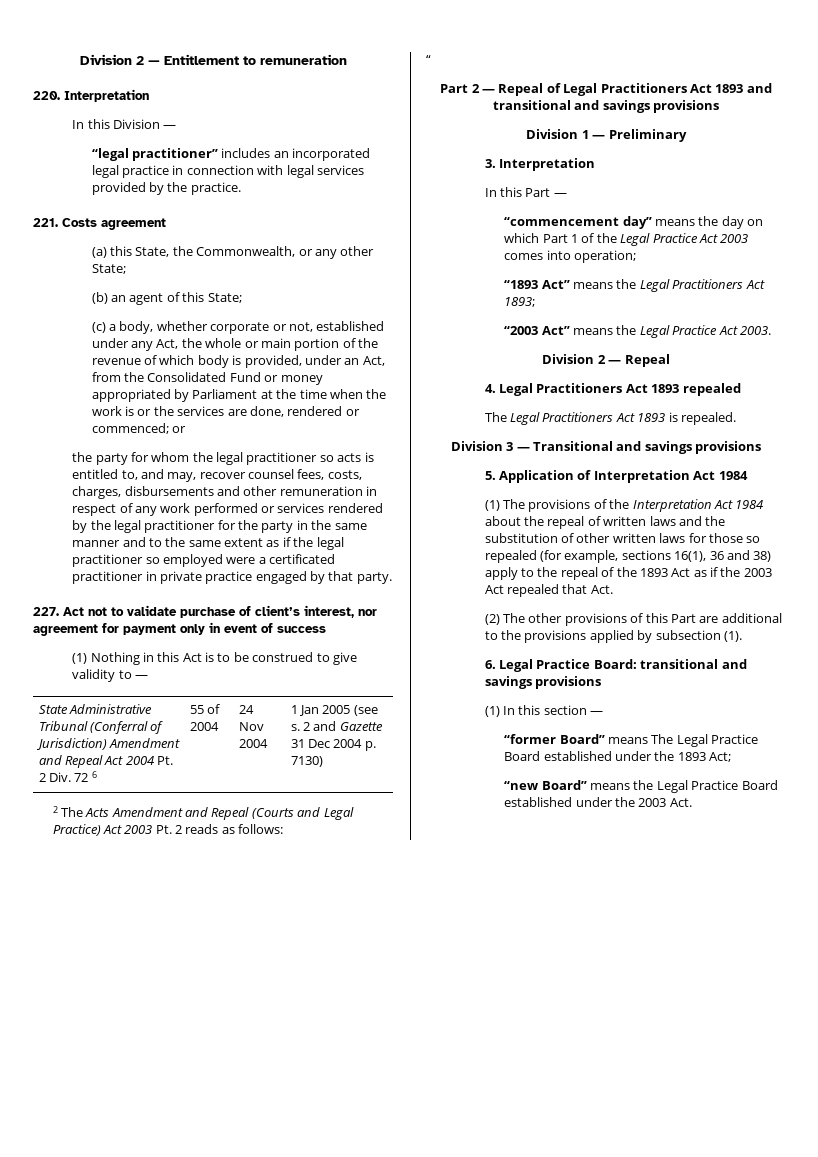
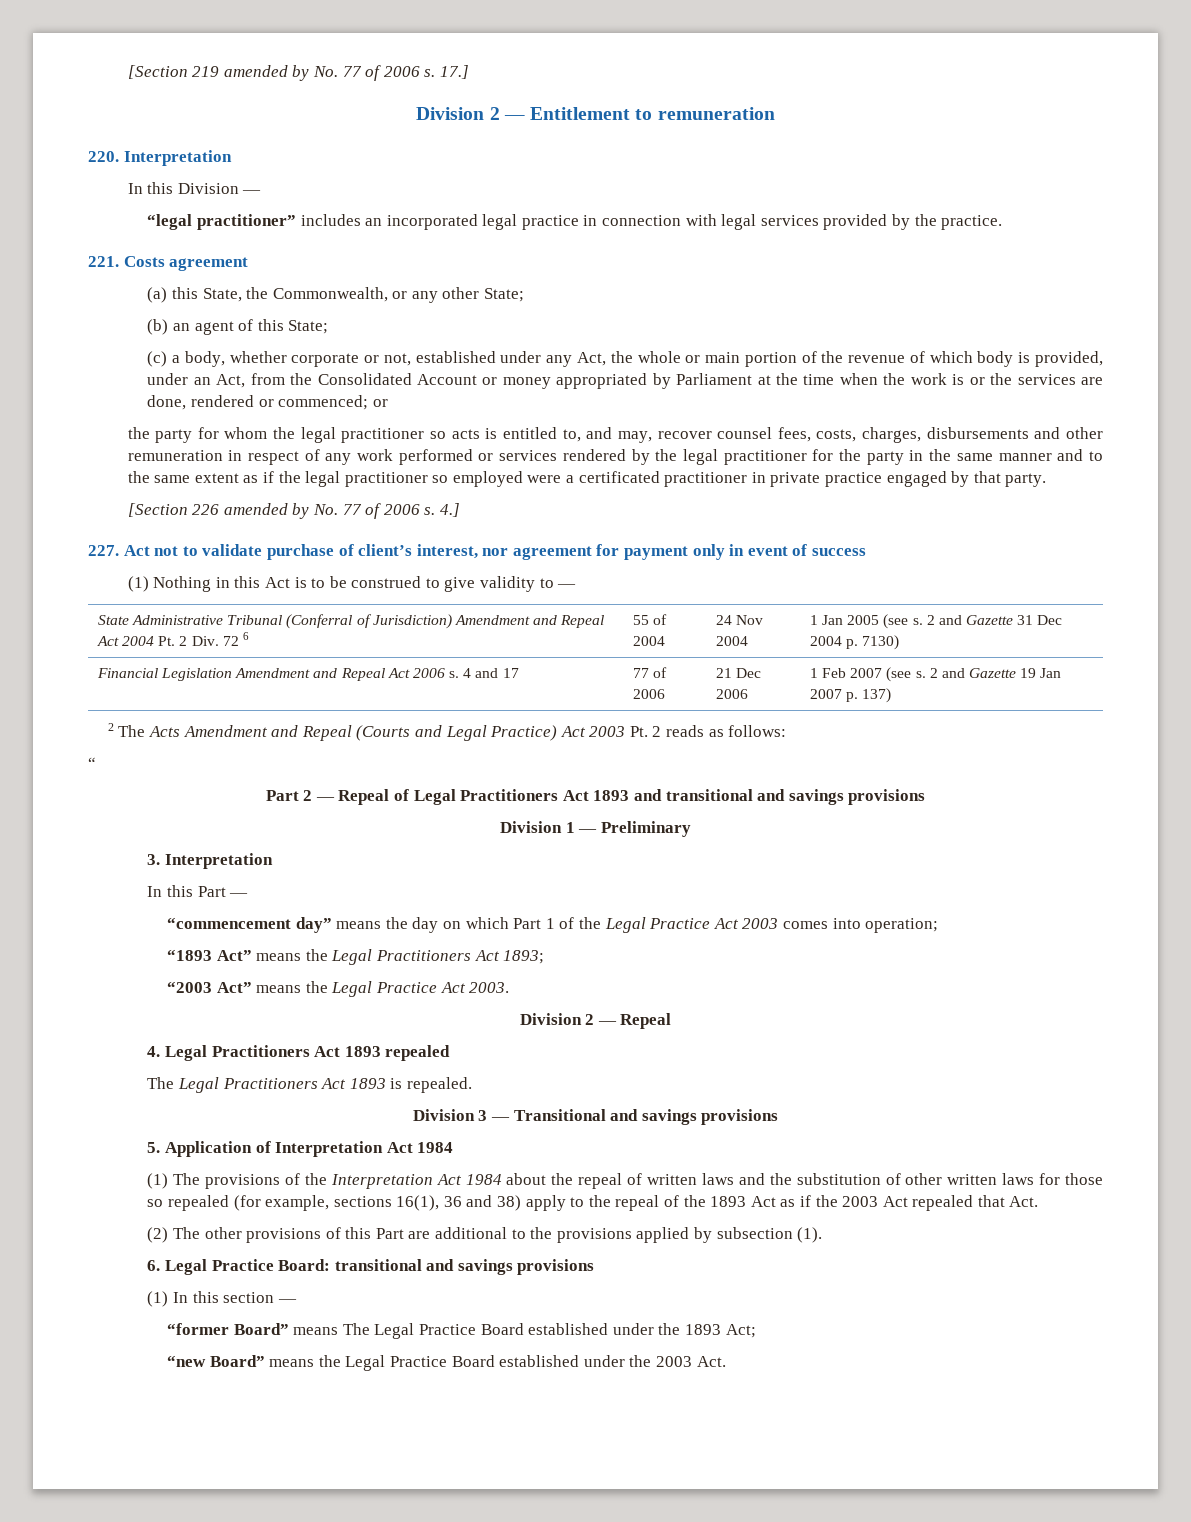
(79, 59) none -> [127,65,469,81] [Section 219 amended by No. 77 of 2006 s. 17.] //
[229,372,261,382] Fund -> [416,374,477,385] Account
(392, 578) none -> [127,503,460,519] // [Section 226 amended by No. 77 of 2006 s. 4.]
(323, 761) none -> [96,668,519,681] [632,667,667,678] [632,689,665,699] [715,668,761,678] [715,689,748,699] [809,667,1062,682] [809,688,892,703] // Financial Legislation Amendment and Repeal Act 2006 s. 4 and 17 | 77 of 2006 | 21 Dec 2006 | 1 Feb 2007 (see s. 2 and Gazette 19 Jan 2007 p. 137)

